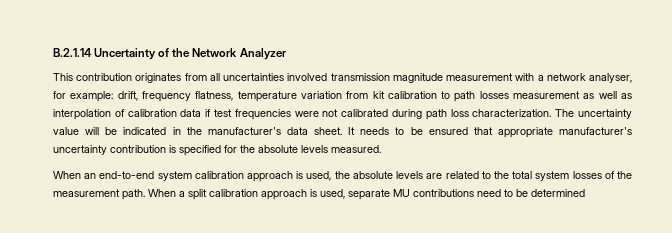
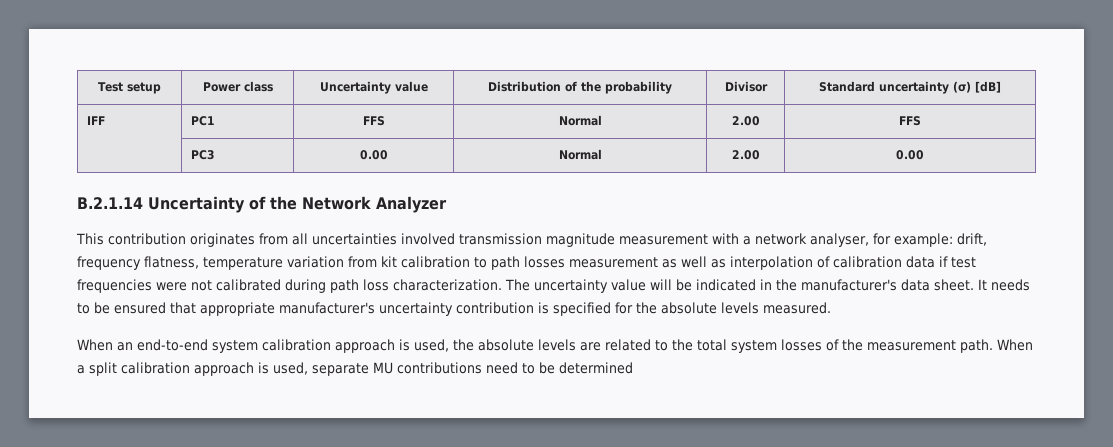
(53, 52) none -> [98,82,161,94] [202,81,273,92] [319,81,428,94] [488,81,672,94] [724,81,768,92] [819,81,1001,94] [87,116,106,125] [191,116,216,126] [362,116,385,126] [558,115,602,126] [731,116,760,126] [899,116,921,126] [191,150,216,160] [359,150,388,160] [558,149,602,160] [731,150,760,160] [896,150,924,160] Test setup | Power class | Uncertainty value | Distribution of the probability | Divisor | Standard uncertainty (σ) [dB] // IFF | PC1 | FFS | Normal | 2.00 | FFS // | PC3 | 0.00 | Normal | 2.00 | 0.00 //

